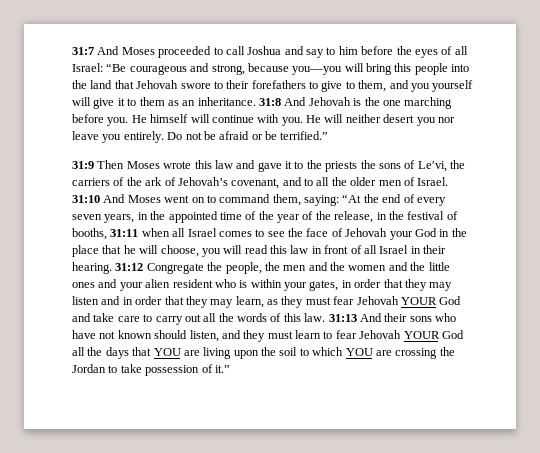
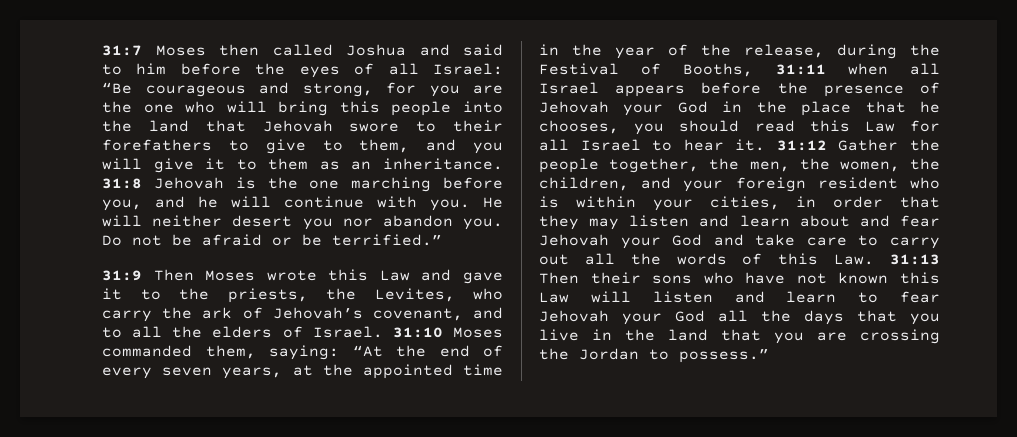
[97,46,245,58] And Moses proceeded to call -> [155,44,333,56] Moses then called
[306,49,324,58] say -> [463,44,503,56] said
[247,63,343,75] because you—you -> [386,82,503,97] [102,101,216,113] for you are the one who
[432,80,474,92] yourself -> (503, 148) none
[284,97,307,106] And -> (142, 183) none
[107,114,189,126] you. He himself -> [102,196,218,211] you, and he
[72,131,164,143] leave you entirely. -> [382,215,503,230] abandon you.
[214,160,233,169] law -> [379,270,410,281] Law
[325,160,465,172] [72,177,125,186] priests the sons of Le′vi, the carriers of -> [227,288,503,303] [102,310,152,322] priests, the Levites, who carry
[350,177,402,186] older men -> [212,326,273,338] elders
[103,194,271,203] And Moses went on to command -> [453,327,503,338] [102,345,192,357] Moses commanded
[137,212,148,220] in -> [292,365,313,376] at
[245,211,257,220] of -> [539,44,559,56] in
[376,211,458,220] [72,228,329,240] in the festival of booths, 31:11 when all Israel comes to see the face -> [837,44,940,59] [539,63,940,77] [539,82,904,97] during the Festival of Booths, 31:11 when all Israel appears before the presence
[139,245,446,257] [72,262,450,274] [72,282,95,288] will choose, you will read this law in front of all Israel in their hearing. 31:12 Congregate the people, the men and the women and the little ones -> [539,120,940,135] [539,139,940,151] [539,158,940,173] [539,177,629,191] chooses, you should read this Law for all Israel to hear it. 31:12 Gather the people together, the men, the women, the children,
[145,279,171,288] alien -> [735,177,806,192] foreign
[309,280,339,291] gates, -> [709,196,780,210] cities,
[122,296,437,308] in order that they may learn, as they must fear Jehovah YOUR -> [739,215,940,227] [539,234,661,249] learn about and fear Jehovah your
[304,313,382,322] law. 31:13 And -> [834,254,940,265] [539,272,579,284] Law. 31:13 Then
[154,330,293,342] should listen, and they must -> [900,272,940,284] [539,291,765,303] this Law will listen and
[403,331,440,339] YOUR -> [622,313,662,325] your
[153,347,373,359] YOU are living upon the soil to which YOU -> [910,313,940,325] [539,329,804,344] you live in the land that you
[120,364,230,376] take possession of it.” -> [679,349,769,363] possess.”

